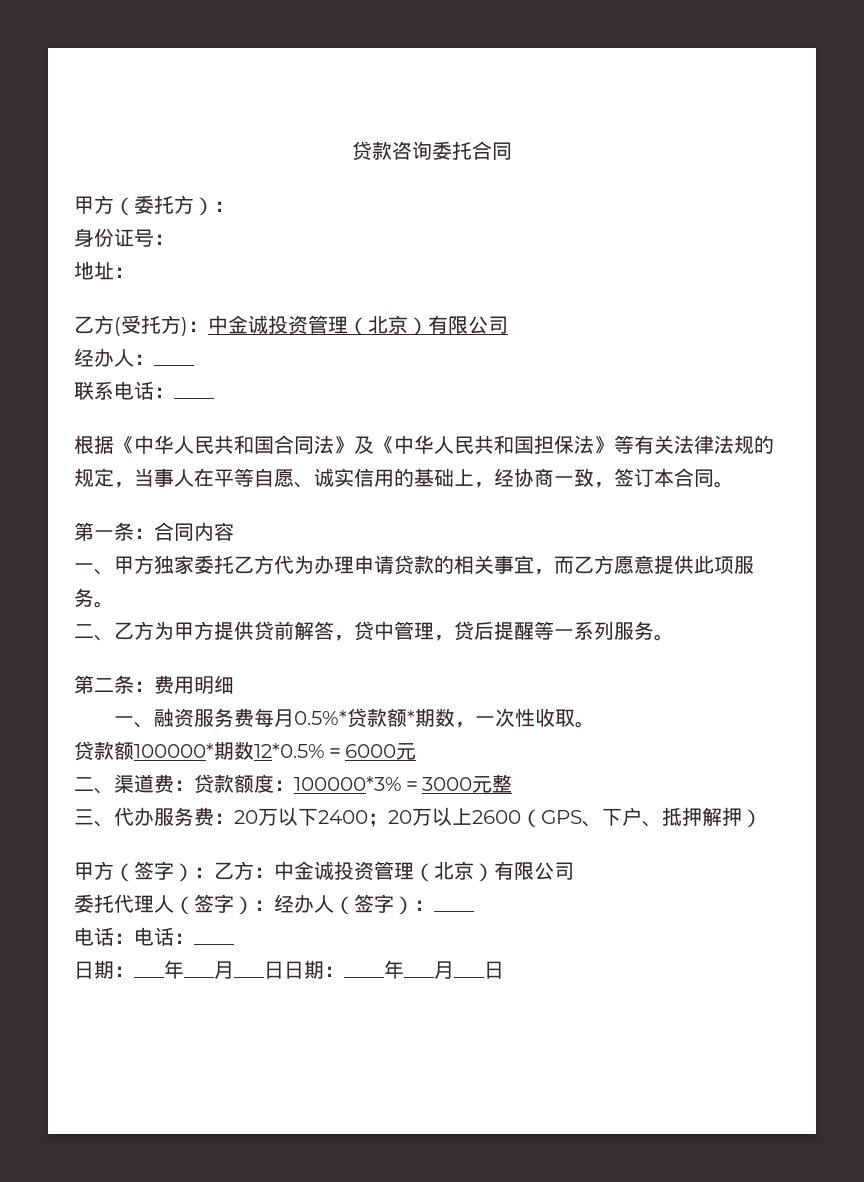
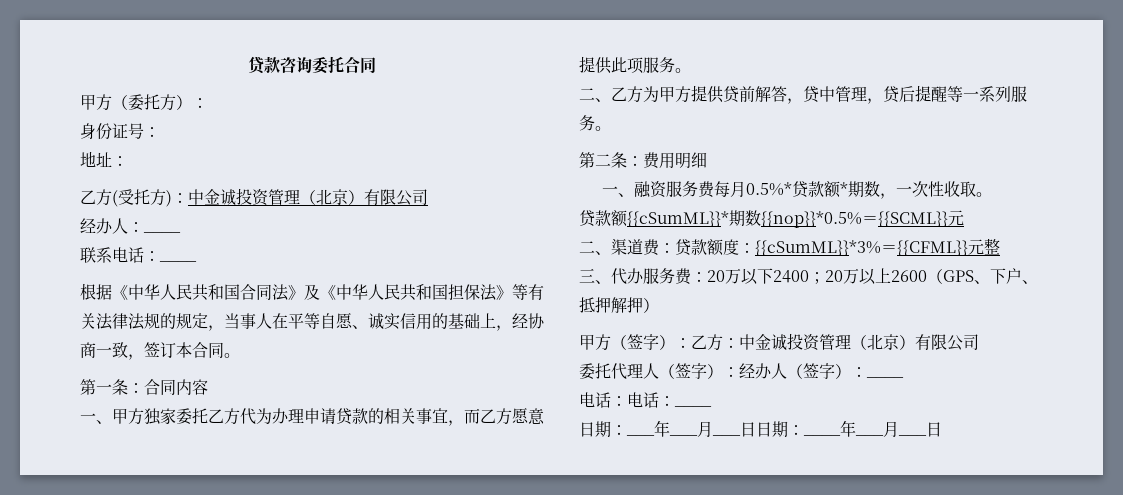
[134,741,396,760] 100000*期数12*0.5%＝6000 -> [627,210,948,228] {{cSumML}}*期数{{nop}}*0.5%＝{{SCML}}
[294,776,472,791] 100000*3%＝3000 -> [755,240,968,256] {{cSumML}}*3%＝{{CFML}}

